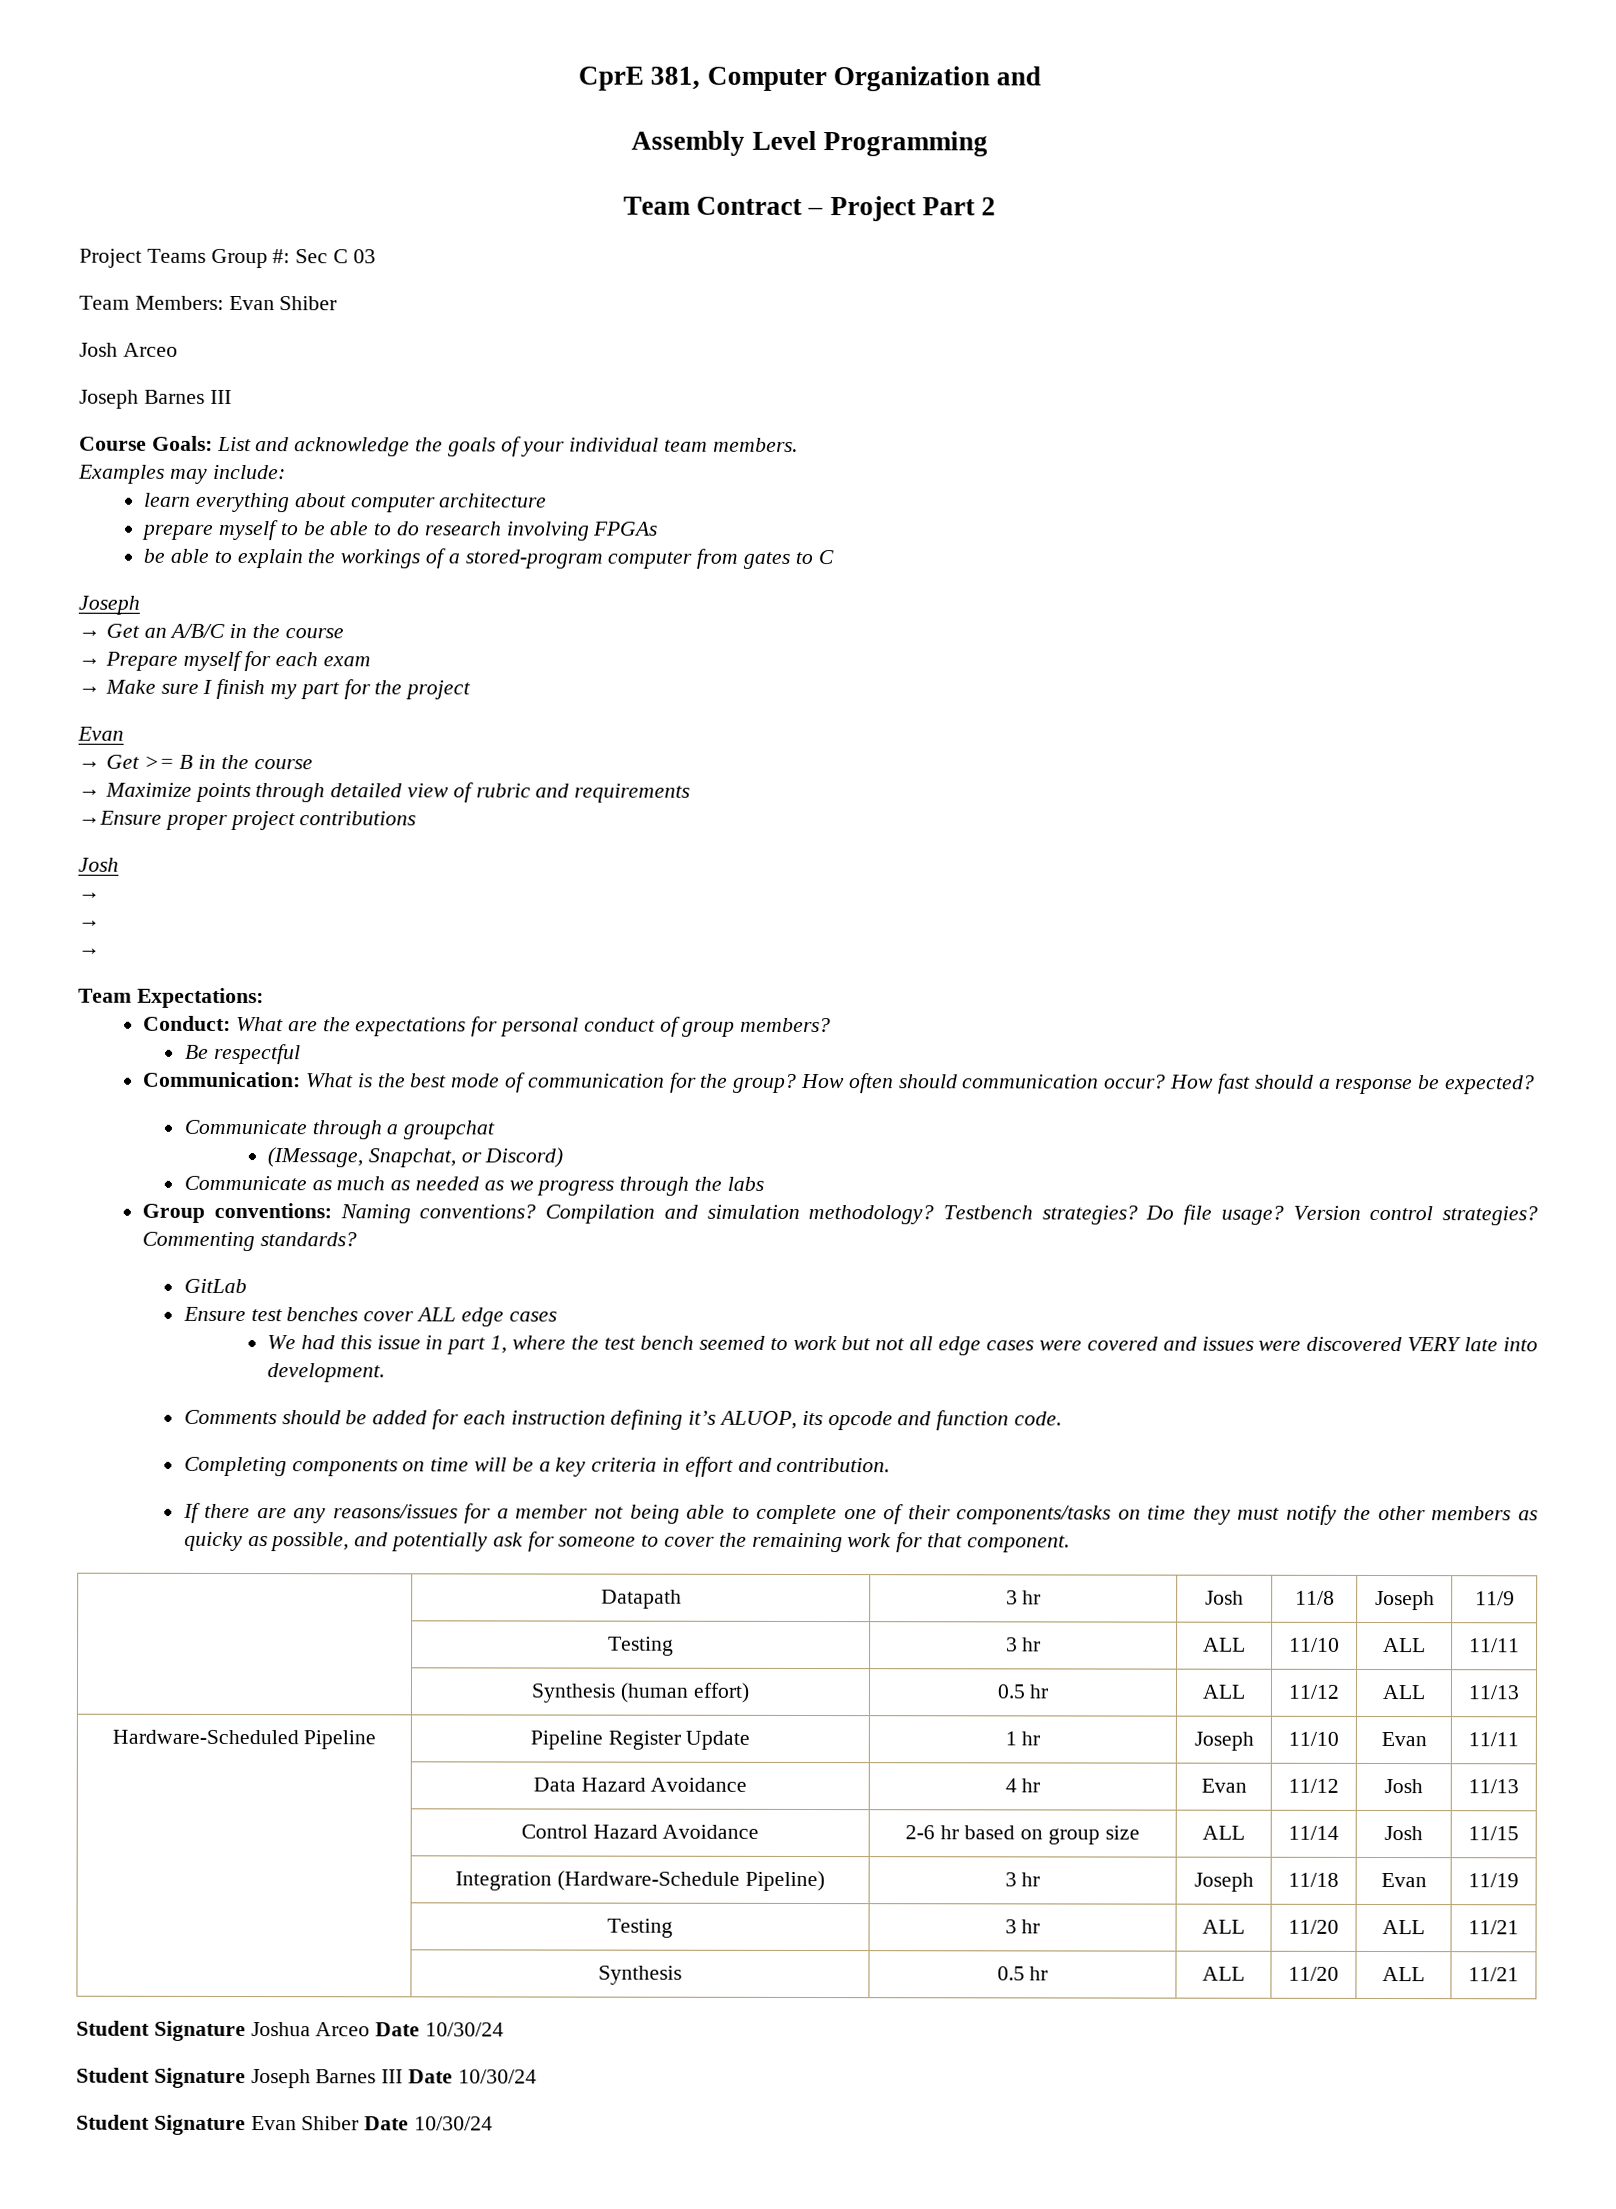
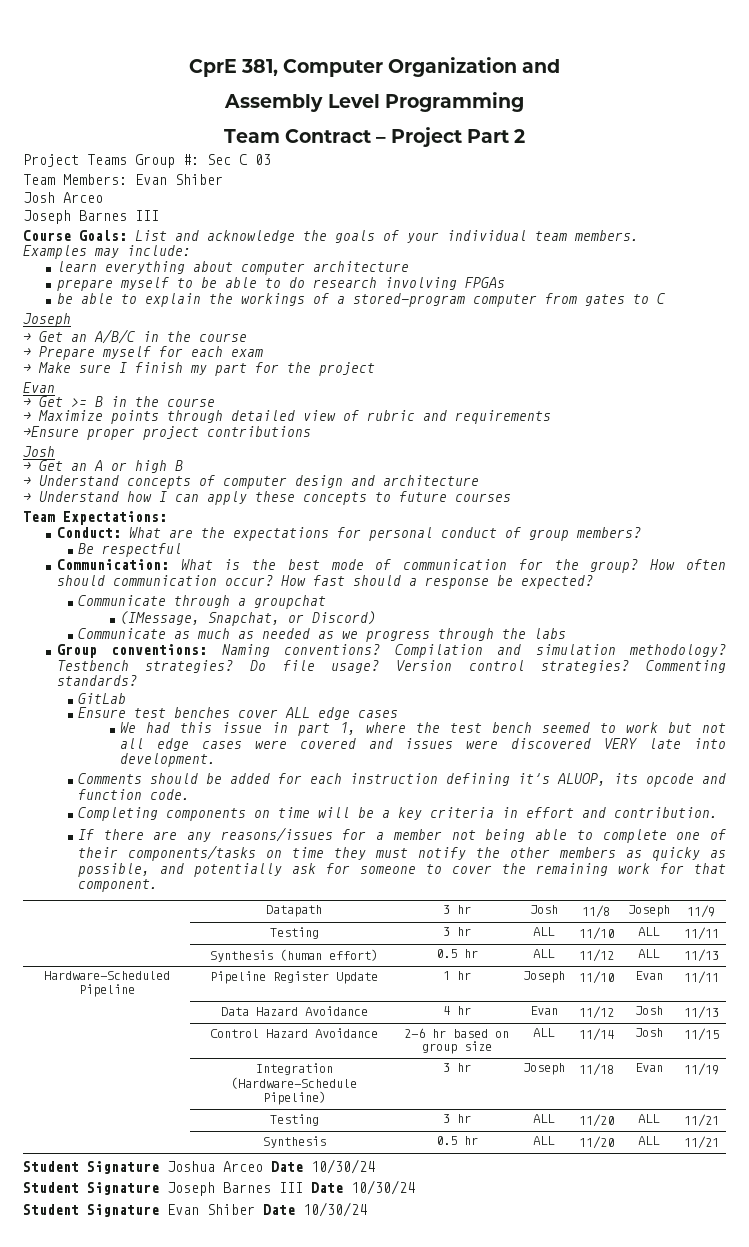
[78,919,101,928] [78,947,101,956] // → // → -> [39,460,183,473] [23,475,479,489] [23,491,511,505] Get an A or high B // → Understand concepts of computer design and architecture // → Understand how I can apply these concepts to future courses

